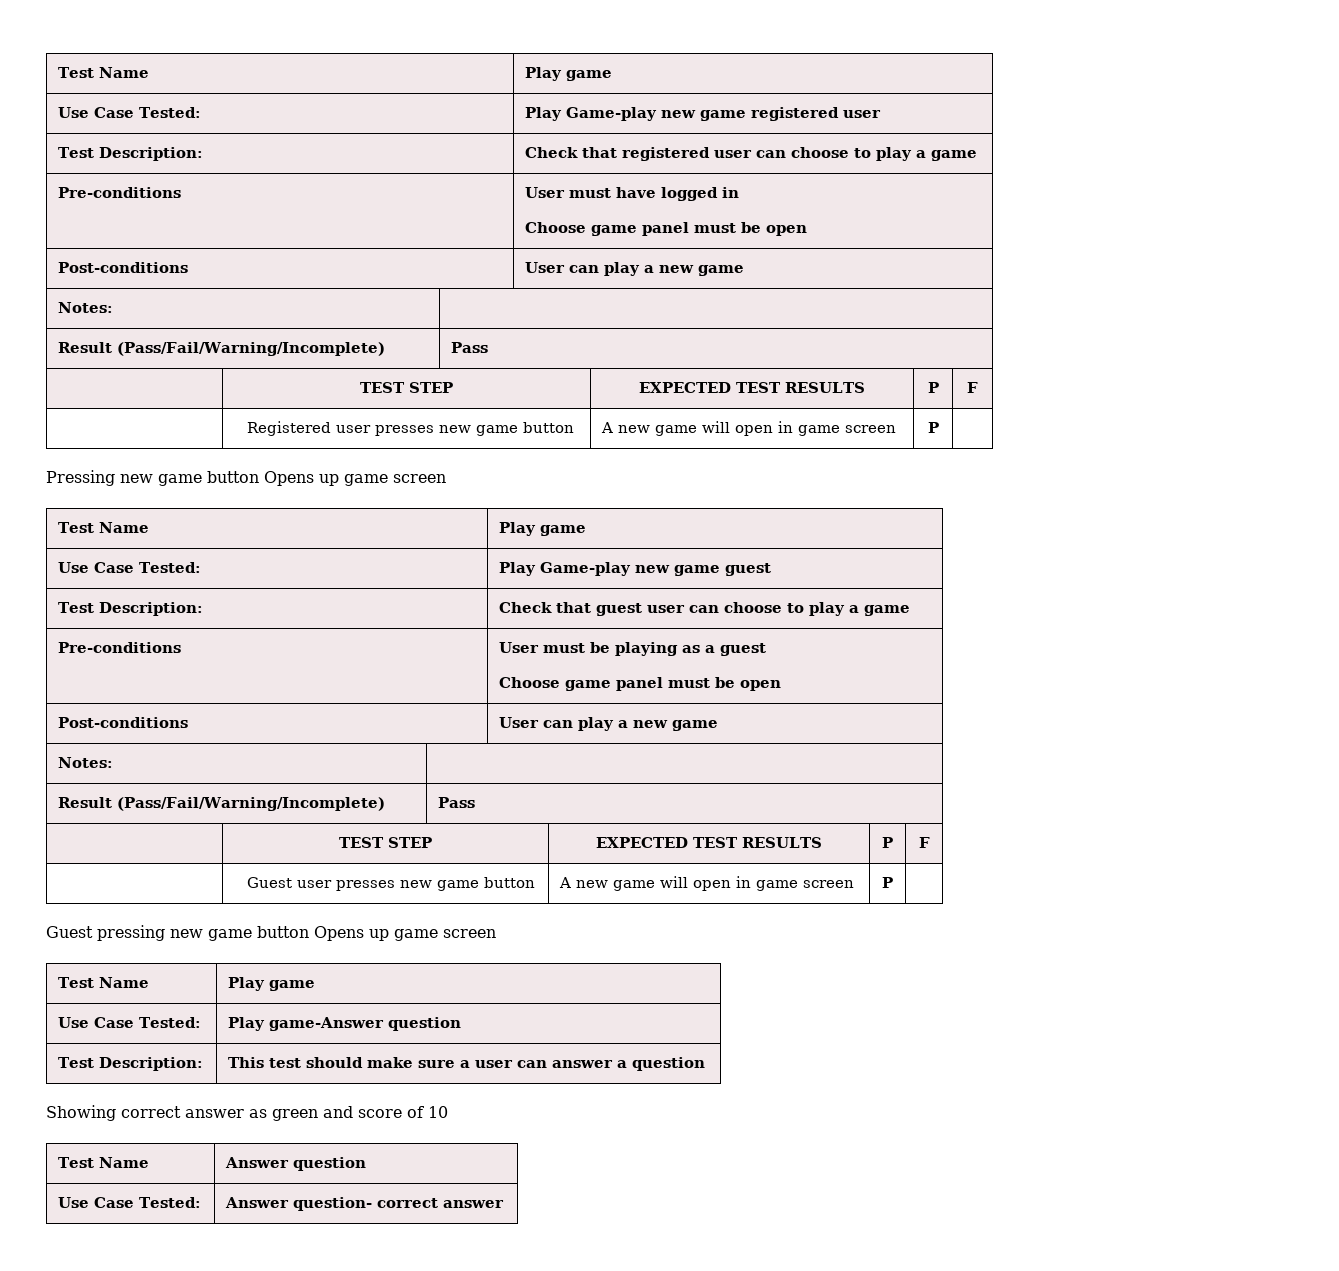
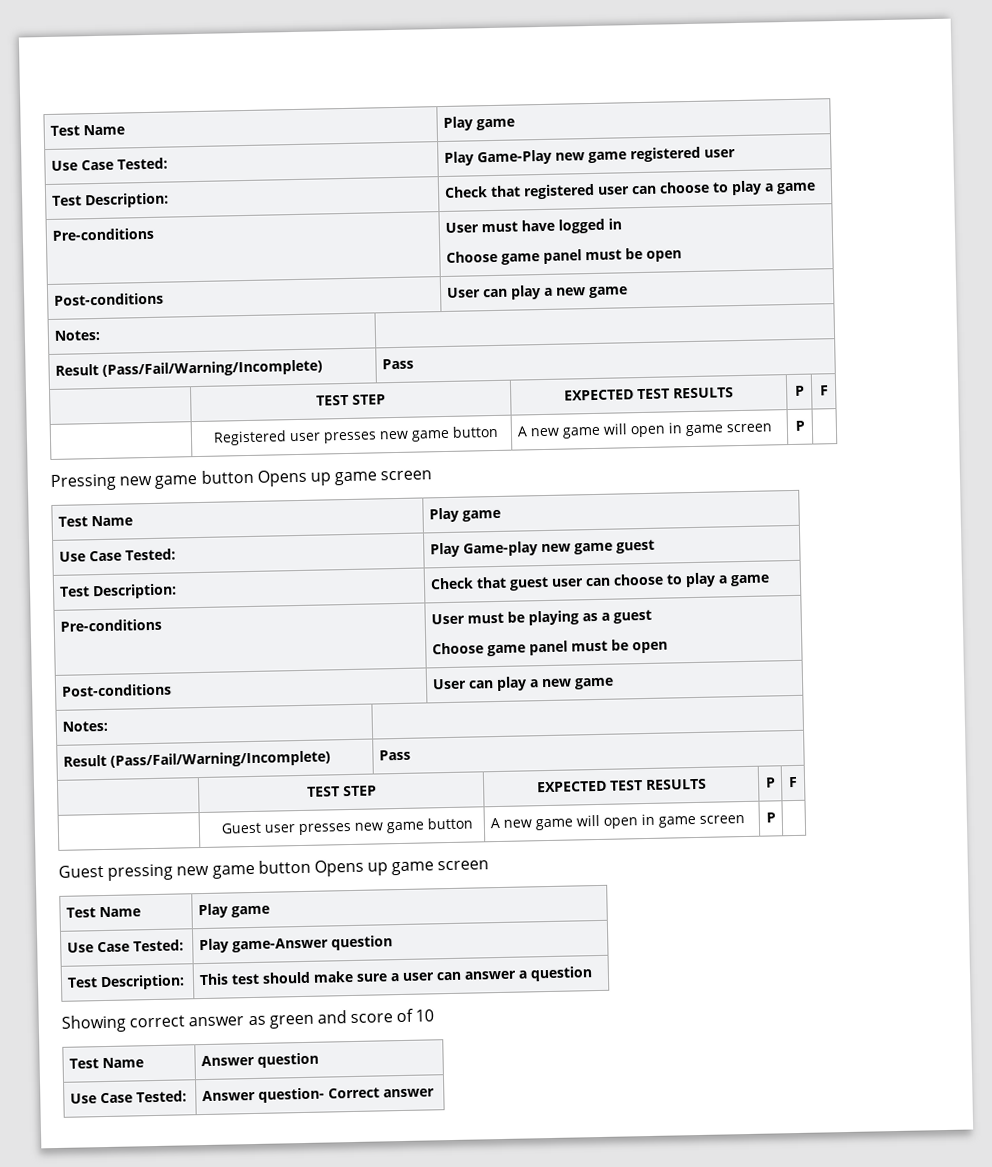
[58,67,150,78] [525,67,613,81] [58,107,202,118] [525,107,658,121] Test Name | Play game // Use Case Tested: | Play Game-play -> [49,124,125,136] [442,116,515,131] [50,157,168,171] [443,149,552,166] Test Name | Play game // Use Case Tested: | Play Game-Play
[377,1198,439,1208] correct -> [327,1087,380,1099] Correct

